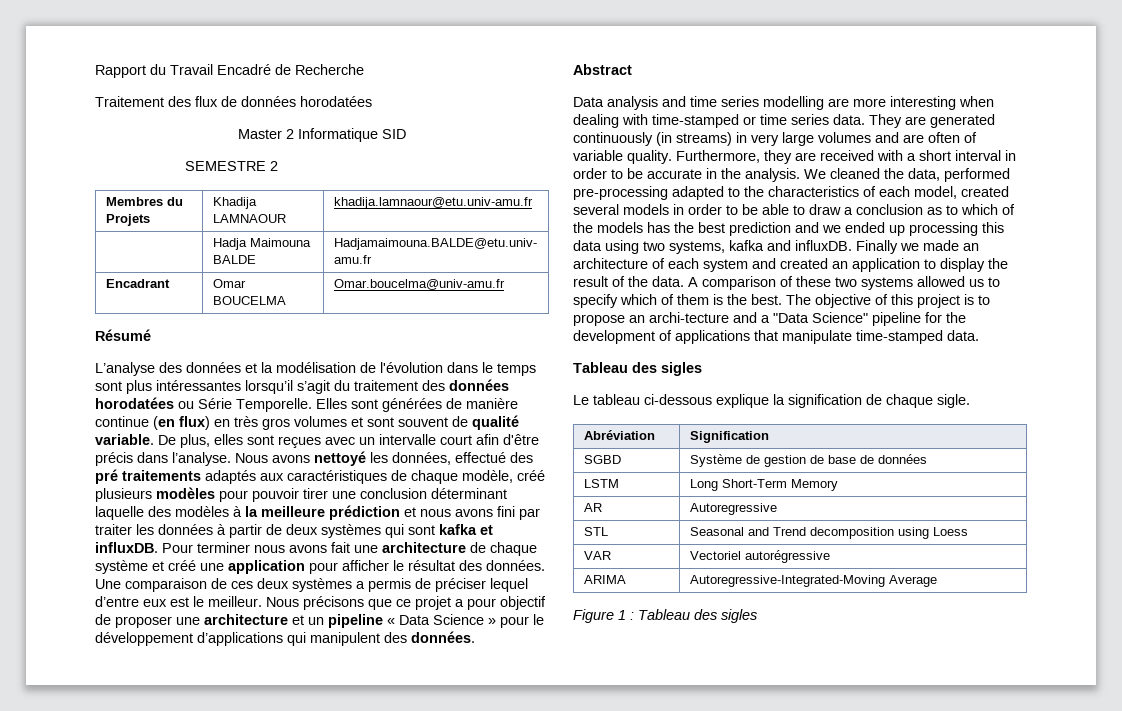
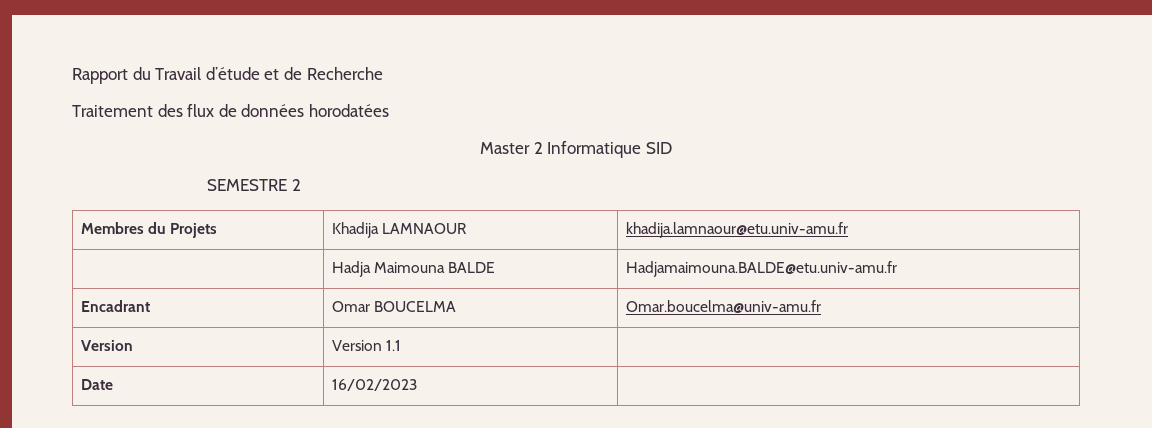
[217,64,271,75] Encadré -> [205,67,280,80] d’étude et
[95,329,151,341] [95,362,536,376] [95,379,509,394] [95,397,518,412] [95,415,519,430] [95,434,539,448] [95,451,533,466] [95,469,545,484] [95,487,507,502] [95,505,540,520] [95,524,493,538] [95,542,537,556] [95,560,545,574] [95,578,528,592] [95,596,546,610] [95,614,544,628] [95,631,475,646] [573,64,632,75] [573,96,994,110] [573,114,995,128] [573,132,977,146] [573,150,1016,164] [573,168,1010,182] [573,186,1009,200] [573,204,1015,215] [573,222,1004,236] [573,240,979,254] [573,258,1008,272] [573,276,1000,290] [573,294,990,308] [573,312,966,326] [573,330,979,344] [573,362,702,376] [573,394,970,408] [583,430,655,440] [689,431,769,443] [583,455,621,464] [689,454,927,467] [583,479,619,488] [689,479,838,491] [583,503,602,512] [689,503,777,515] [583,527,608,536] [689,527,968,539] [583,551,611,560] [689,550,830,563] [583,575,626,584] [689,575,937,587] [573,609,757,623] // Résumé // L’analyse des données et la modélisation de l'évolution dans le temps sont plus intéressantes lorsqu’il s’agit du traitement des données horodatées ou Série Temporelle. Elles sont générées de manière continue (en flux) en très gros volumes et sont souvent de qualité variable. De plus, elles sont reçues avec un intervalle court afin d'être précis dans l’analyse. Nous avons nettoyé les données, effectué des pré traitements adaptés aux caractéristiques de chaque modèle, créé plusieurs modèles pour pouvoir tirer une conclusion déterminant laquelle des modèles à la meilleure prédiction et nous avons fini par traiter les données à partir de deux systèmes qui sont kafka et influxDB. Pour terminer nous avons fait une architecture de chaque système et créé une application pour afficher le résultat des données. Une comparaison de ces deux systèmes a permis de préciser lequel d’entre eux est le meilleur. Nous précisons que ce projet a pour objectif de proposer une architecture et un pipeline « Data Science » pour le développement d’applications qui manipulent des données. // Abstract // Data analysis and time series modelling are more interesting when dealing with time-stamped or time series data. They are generated continuously (in streams) in very large volumes and are often of variable quality. Furthermore, they are received with a short interval in order to be accurate in the analysis. We cleaned the data, performed pre-processing adapted to the characteristics of each model, created several models in order to be able to draw a conclusion as to which of the models has the best prediction and we ended up processing this data using two systems, kafka and influxDB. Finally we made an architecture of each system and created an application to display the result of the data. A comparison of these two systems allowed us to specify which of them is the best. The objective of this project is to propose an archi-tecture and a "Data Science" pipeline for the development of applications that manipulate time-stamped data. // Tableau des sigles // Le tableau ci-dessous explique la signification de chaque sigle. // Abréviation | Signification // SGBD | Système de gestion de base de données // LSTM | Long Short-Term Memory // AR | Autoregressive // STL | Seasonal and Trend decomposition using Loess // VAR | Vectoriel autorégressive // ARIMA | Autoregressive-Integrated-Moving Average // Figure 1 : Tableau des sigles -> [80,340,133,351] [331,340,402,351] [80,379,113,390] [331,379,417,391] // Version | Version 1.1 | // Date | 16/02/2023 |

